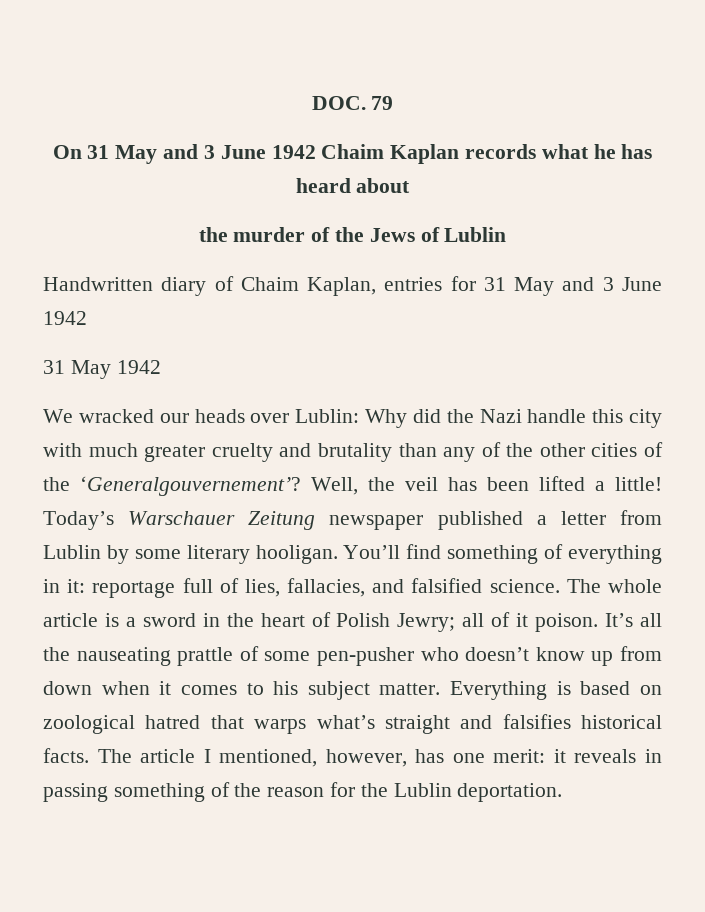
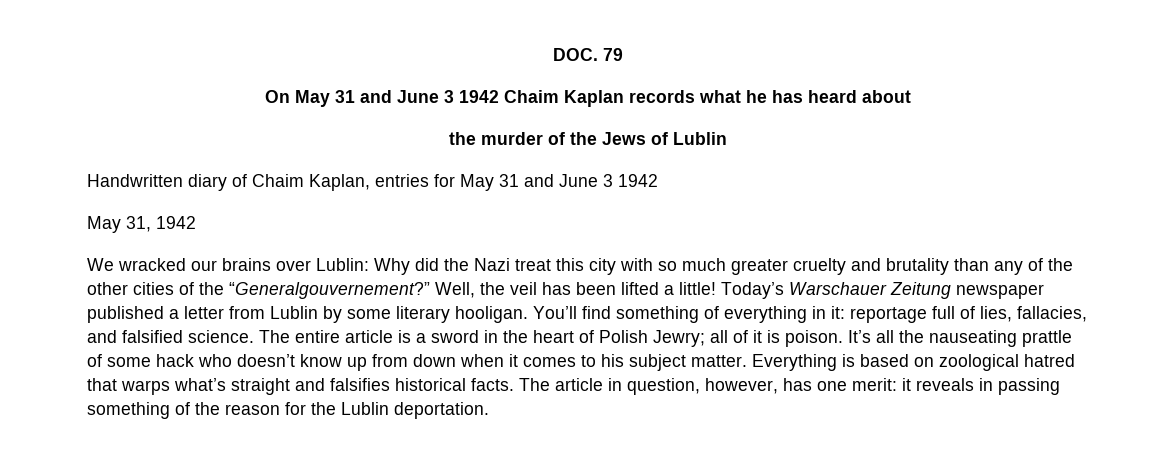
[87,144,266,164] 31 May and 3 June -> [294,90,454,107] May 31 and June 3
[483,277,662,296] [43,311,87,325] [43,360,111,379] 31 May and 3 June 1942 // 31 May -> [460,174,658,191] [87,216,151,233] May 31 and June 3 1942 // May 31,
[194,409,245,423] heads -> [222,258,271,271] brains
[527,409,587,423] handle -> [515,259,551,271] treat
(82, 450) none -> [658,261,677,271] so
[80,476,301,496] ‘Generalgouvernement’? -> [229,282,430,299] “Generalgouvernement?”
[608,579,662,593] whole -> [295,330,340,343] entire
(529, 620) none -> [767,330,780,343] is
[316,647,414,666] pen-pusher -> [156,354,194,367] hack
[203,749,318,767] I mentioned, -> [608,378,700,395] in question,

